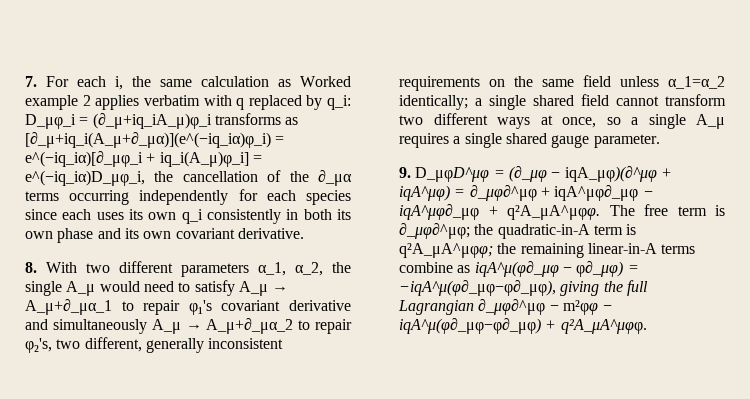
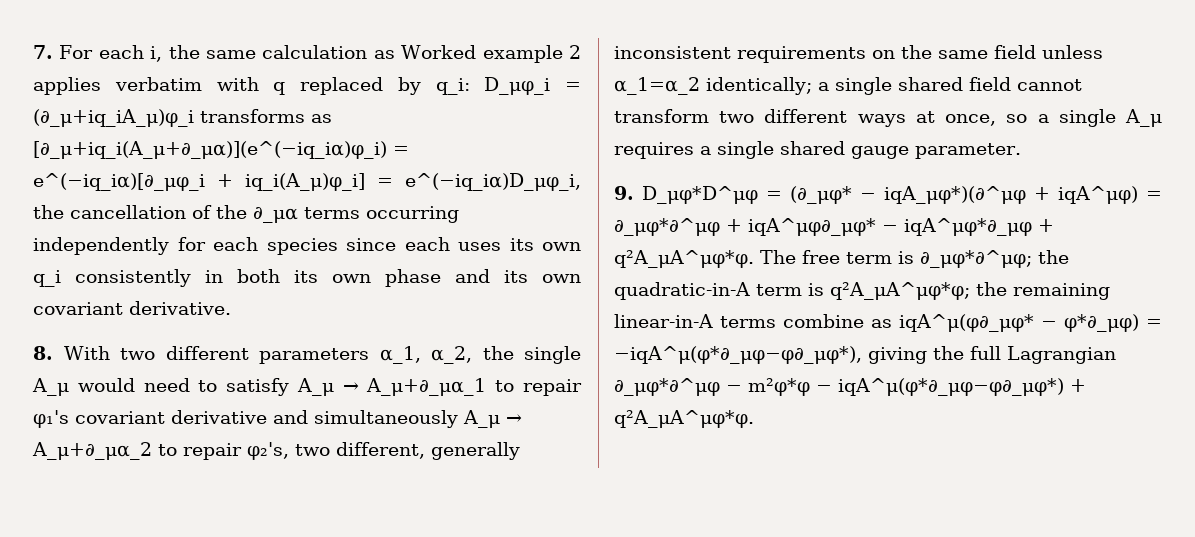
[415,166,672,182] [399,185,654,201] [399,204,600,220] D_μφD^μφ = (∂_μφ − iqA_μφ)(∂^μφ + iqA^μφ) = ∂_μφ∂^μφ + iqA^μφ∂_μφ − iqA^μφ∂_μφ + q²A_μA^μφφ. -> [642,186,1162,204] [614,218,1054,236] [614,250,754,268] D_μφ*D^μφ = (∂_μφ* − iqA_μφ*)(∂^μφ + iqA^μφ) = ∂_μφ*∂^μφ + iqA^μφ∂_μφ* − iqA^μφ*∂_μφ + q²A_μA^μφ*φ.
[399,223,470,239] ∂_μφ∂^μφ; -> [920,250,1032,268] ∂_μφ*∂^μφ;
[399,243,493,258] q²A_μA^μφφ; -> [830,282,970,300] q²A_μA^μφ*φ;
[474,261,639,277] [399,280,648,296] [398,299,614,315] [399,318,647,334] iqA^μ(φ∂_μφ − φ∂_μφ) = −iqA^μ(φ∂_μφ−φ∂_μφ), giving the full Lagrangian ∂_μφ∂^μφ − m²φφ − iqA^μ(φ∂_μφ−φ∂_μφ) + q²A_μA^μφφ. -> [899,314,1162,332] [614,346,1116,364] [614,378,1086,396] [614,410,754,428] iqA^μ(φ∂_μφ* − φ*∂_μφ) = −iqA^μ(φ*∂_μφ−φ∂_μφ*), giving the full Lagrangian ∂_μφ*∂^μφ − m²φ*φ − iqA^μ(φ*∂_μφ−φ∂_μφ*) + q²A_μA^μφ*φ.

